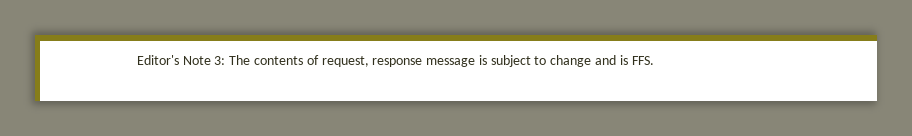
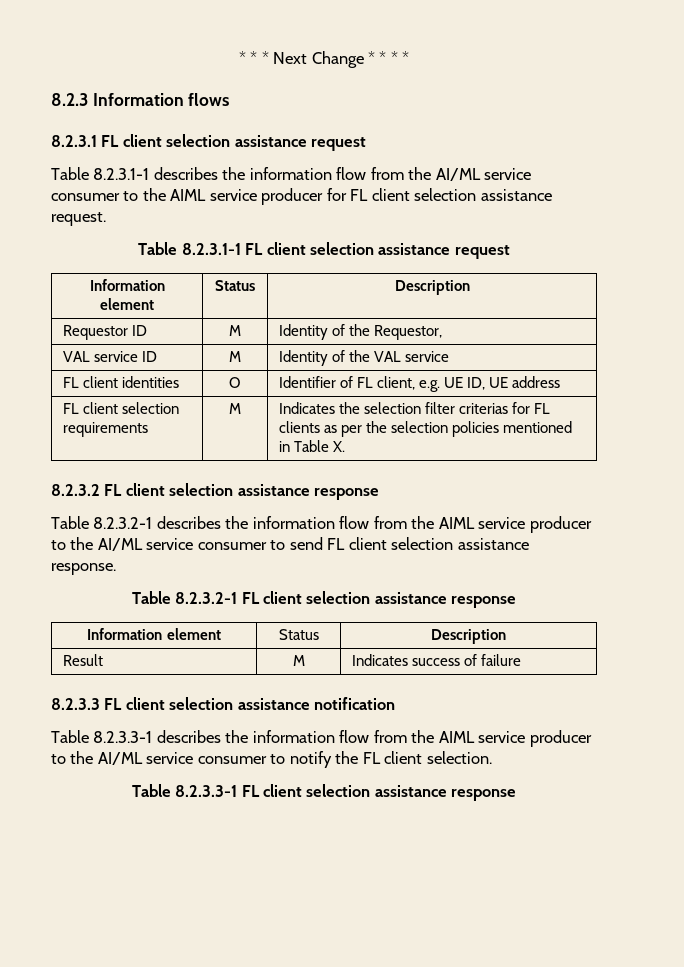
[136,55,654,67] Editor's Note 3: The contents of request, response message is subject to change and is FFS. -> [238,51,410,68] [51,93,230,106] [51,134,367,151] [51,167,532,181] [51,188,552,205] [51,212,106,226] [138,242,510,259] [89,279,165,291] [100,298,154,310] [215,280,256,291] [394,280,470,295] [62,325,148,340] [229,325,242,336] [278,324,443,340] [62,351,158,362] [229,351,242,362] [278,350,450,366] [62,376,180,388] [229,377,242,388] [278,376,561,392] [62,402,180,414] [62,422,148,437] [229,403,242,414] [278,402,551,414] [278,421,573,437] [278,440,346,452] [51,483,380,500] [51,516,592,533] [51,537,529,551] [51,563,116,575] [131,591,517,608] [87,628,221,640] [278,629,319,640] [431,629,506,644] [62,654,103,666] [292,655,305,666] [351,654,522,666] [51,697,396,710] [51,730,592,747] [51,751,492,768] [131,784,517,801] * * * Next Change * * * * // 8.2.3 Information flows // 8.2.3.1 FL client selection assistance request // Table 8.2.3.1-1 describes the information flow from the AI/ML service consumer to the AIML service producer for FL client selection assistance request. // Table 8.2.3.1-1 FL client selection assistance request // Information element | Status | Description // Requestor ID | M | Identity of the Requestor, // VAL service ID | M | Identity of the VAL service // FL client identities | O | Identifier of FL client, e.g. UE ID, UE address // FL client selection requirements | M | Indicates the selection filter criterias for FL clients as per the selection policies mentioned in Table X. // 8.2.3.2 FL client selection assistance response // Table 8.2.3.2-1 describes the information flow from the AIML service producer to the AI/ML service consumer to send FL client selection assistance response. // Table 8.2.3.2-1 FL client selection assistance response // Information element | Status | Description // Result | M | Indicates success of failure // 8.2.3.3 FL client selection assistance notification // Table 8.2.3.3-1 describes the information flow from the AIML service producer to the AI/ML service consumer to notify the FL client selection. // Table 8.2.3.3-1 FL client selection assistance response

